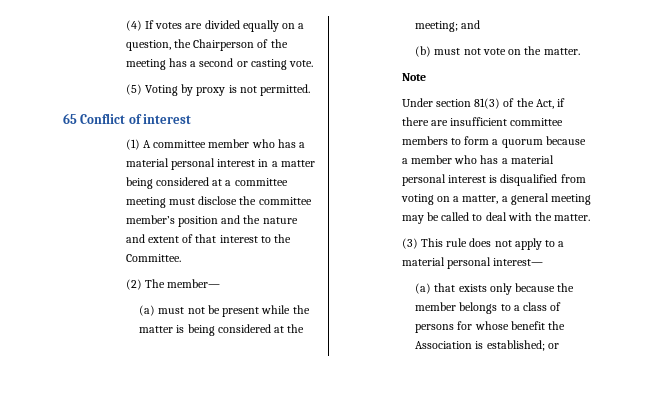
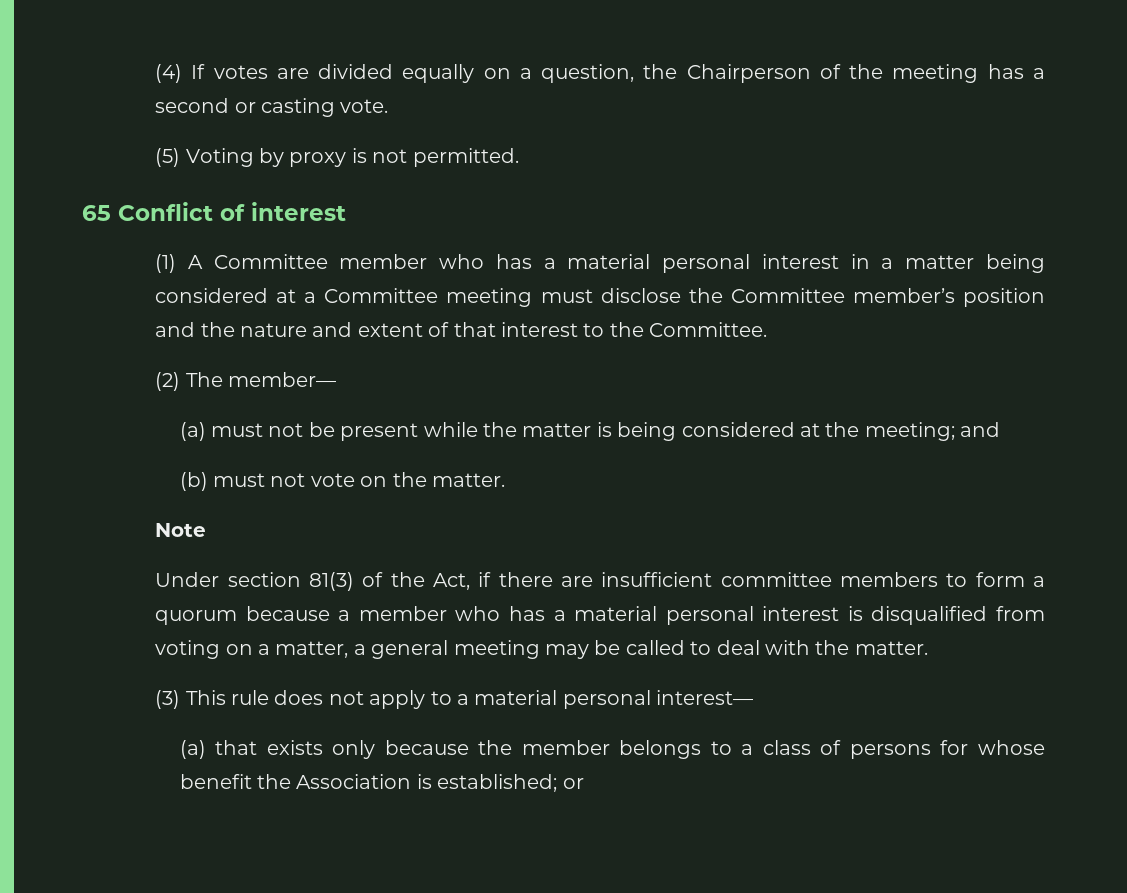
[153,140,207,148] committee -> [213,254,328,269] Committee
[234,178,288,186] committee -> [324,288,439,303] Committee
[258,197,312,205] committee -> [730,288,845,303] Committee

